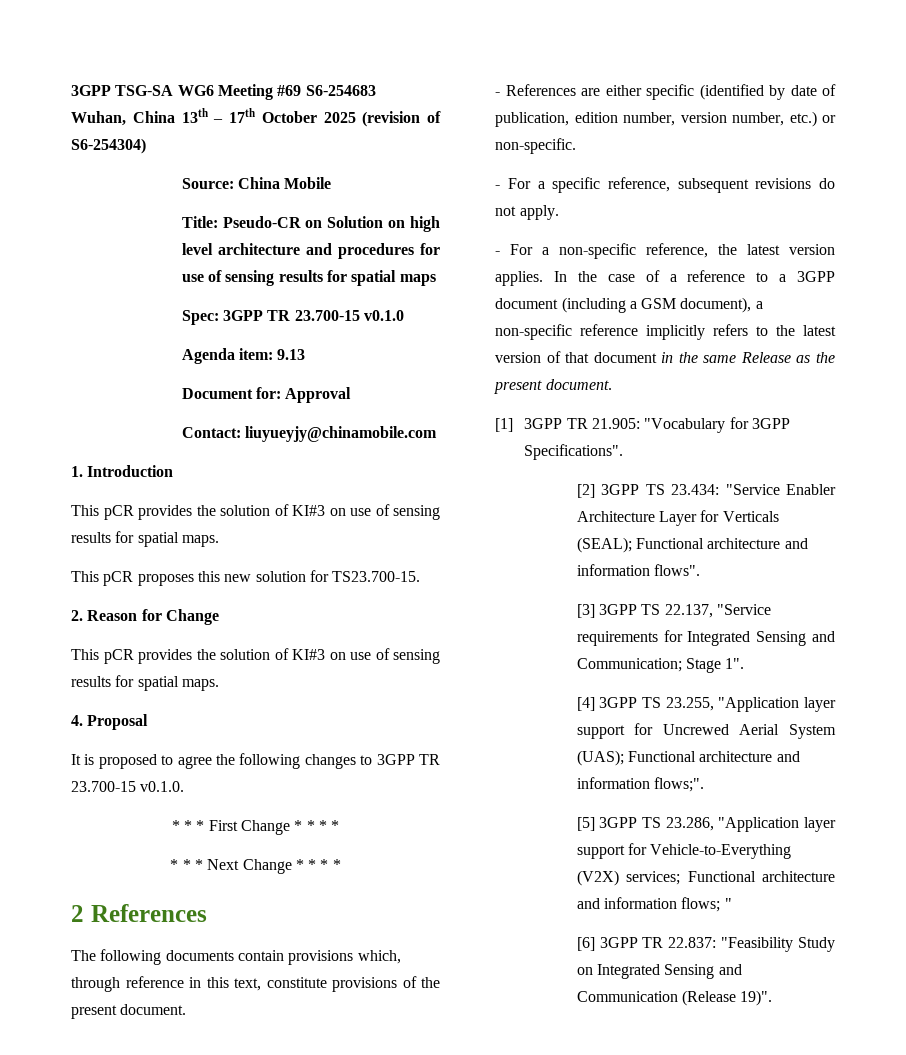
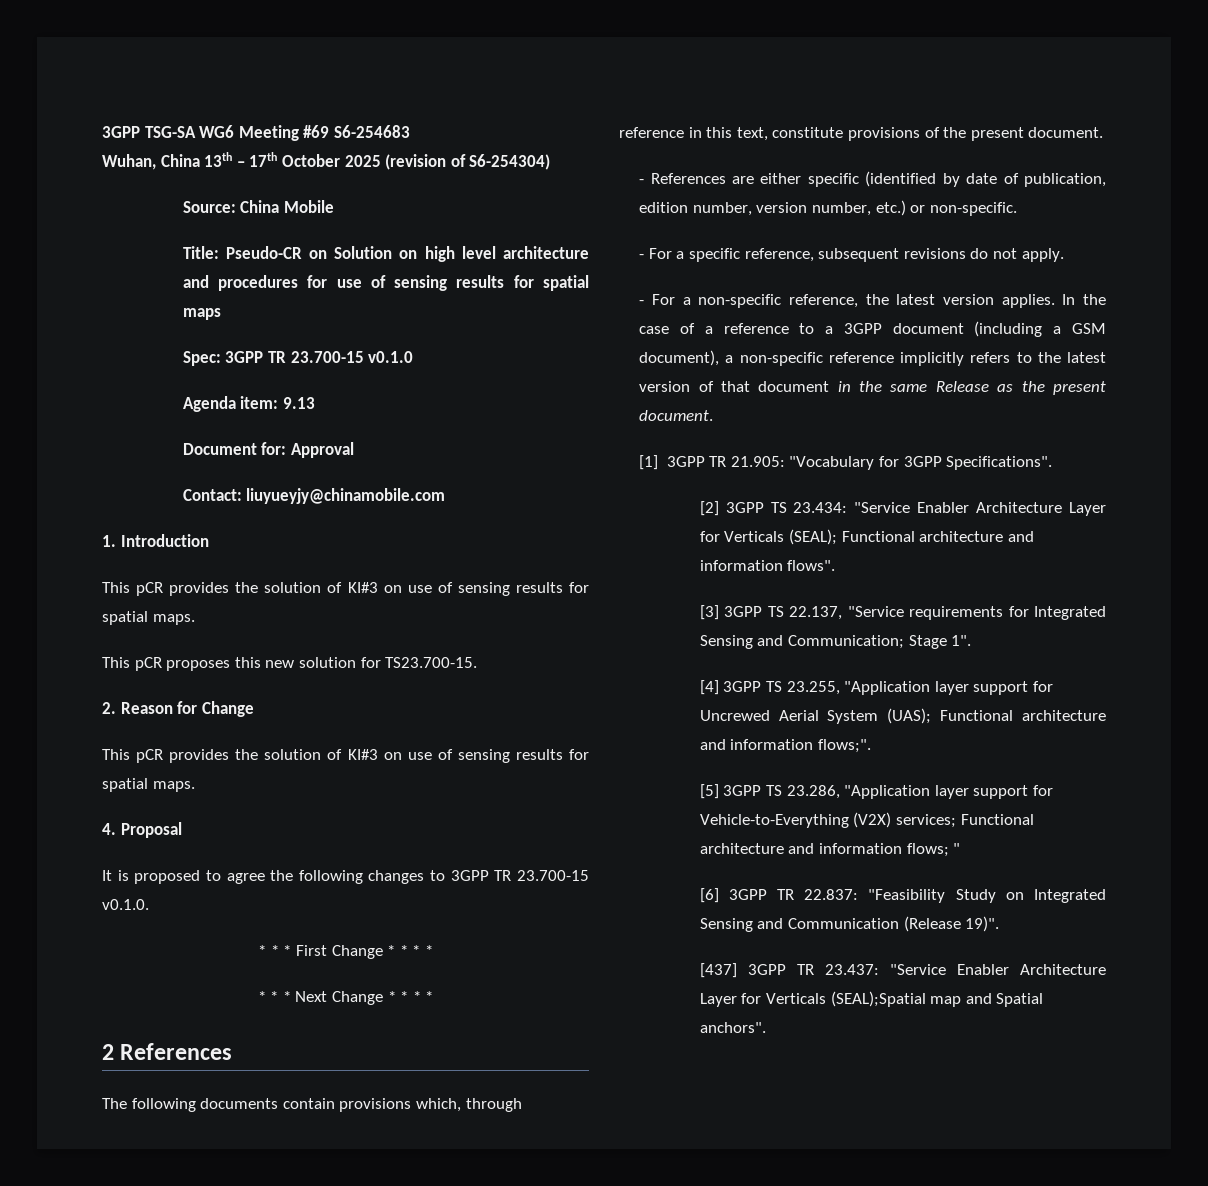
(773, 998) none -> [699,963,1106,978] [699,991,1044,1007] [699,1022,766,1033] // [437] 3GPP TR 23.437: "Service Enabler Architecture Layer for Verticals (SEAL);Spatial map and Spatial anchors".

